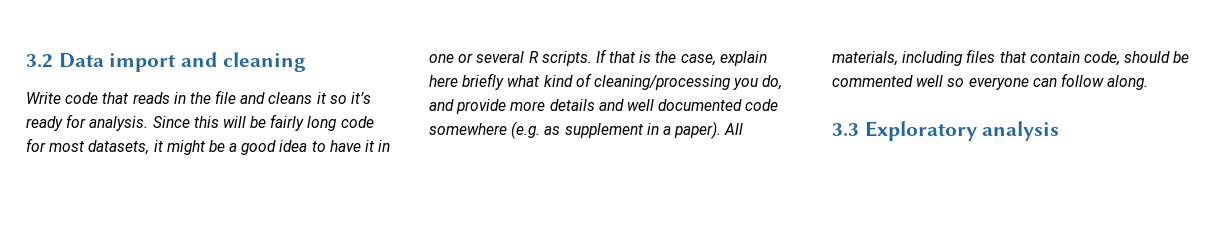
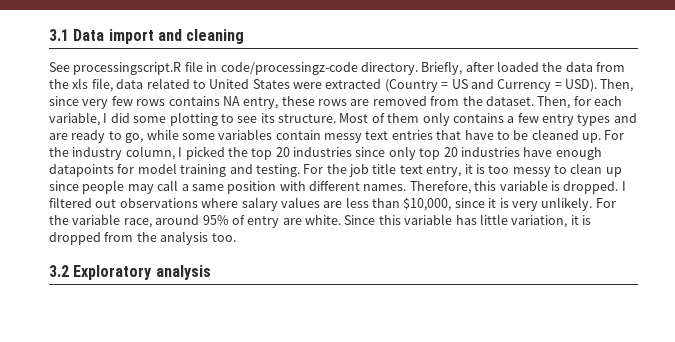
[26,54,53,68] 3.2 -> [49,29,69,41] 3.1
[26,90,372,104] [26,114,374,131] [26,138,391,155] [429,49,767,66] [429,73,783,90] [429,99,779,114] [429,121,744,139] [832,49,1190,66] [832,73,1149,90] [832,123,859,136] Write code that reads in the file and cleans it so it’s ready for analysis. Since this will be fairly long code for most datasets, it might be a good idea to have it in one or several R scripts. If that is the case, explain here briefly what kind of cleaning/processing you do, and provide more details and well documented code somewhere (e.g. as supplement in a paper). All materials, including files that contain code, should be commented well so everyone can follow along. // 3.3 -> [49,61,626,75] [49,78,634,92] [49,96,622,109] [49,112,637,126] [49,129,625,143] [49,146,602,160] [49,163,622,177] [49,180,626,194] [49,197,616,211] [49,214,591,228] [49,231,236,245] [49,265,69,277] See processingscript.R file in code/processingz-code directory. Briefly, after loaded the data from the xls file, data related to United States were extracted (Country = US and Currency = USD). Then, since very few rows contains NA entry, these rows are removed from the dataset. Then, for each variable, I did some plotting to see its structure. Most of them only contains a few entry types and are ready to go, while some variables contain messy text entries that have to be cleaned up. For the industry column, I picked the top 20 industries since only top 20 industries have enough datapoints for model training and testing. For the job title text entry, it is too messy to clean up since people may call a same position with different names. Therefore, this variable is dropped. I filtered out observations where salary values are less than $10,000, since it is very unlikely. For the variable race, around 95% of entry are white. Since this variable has little variation, it is dropped from the analysis too. // 3.2

